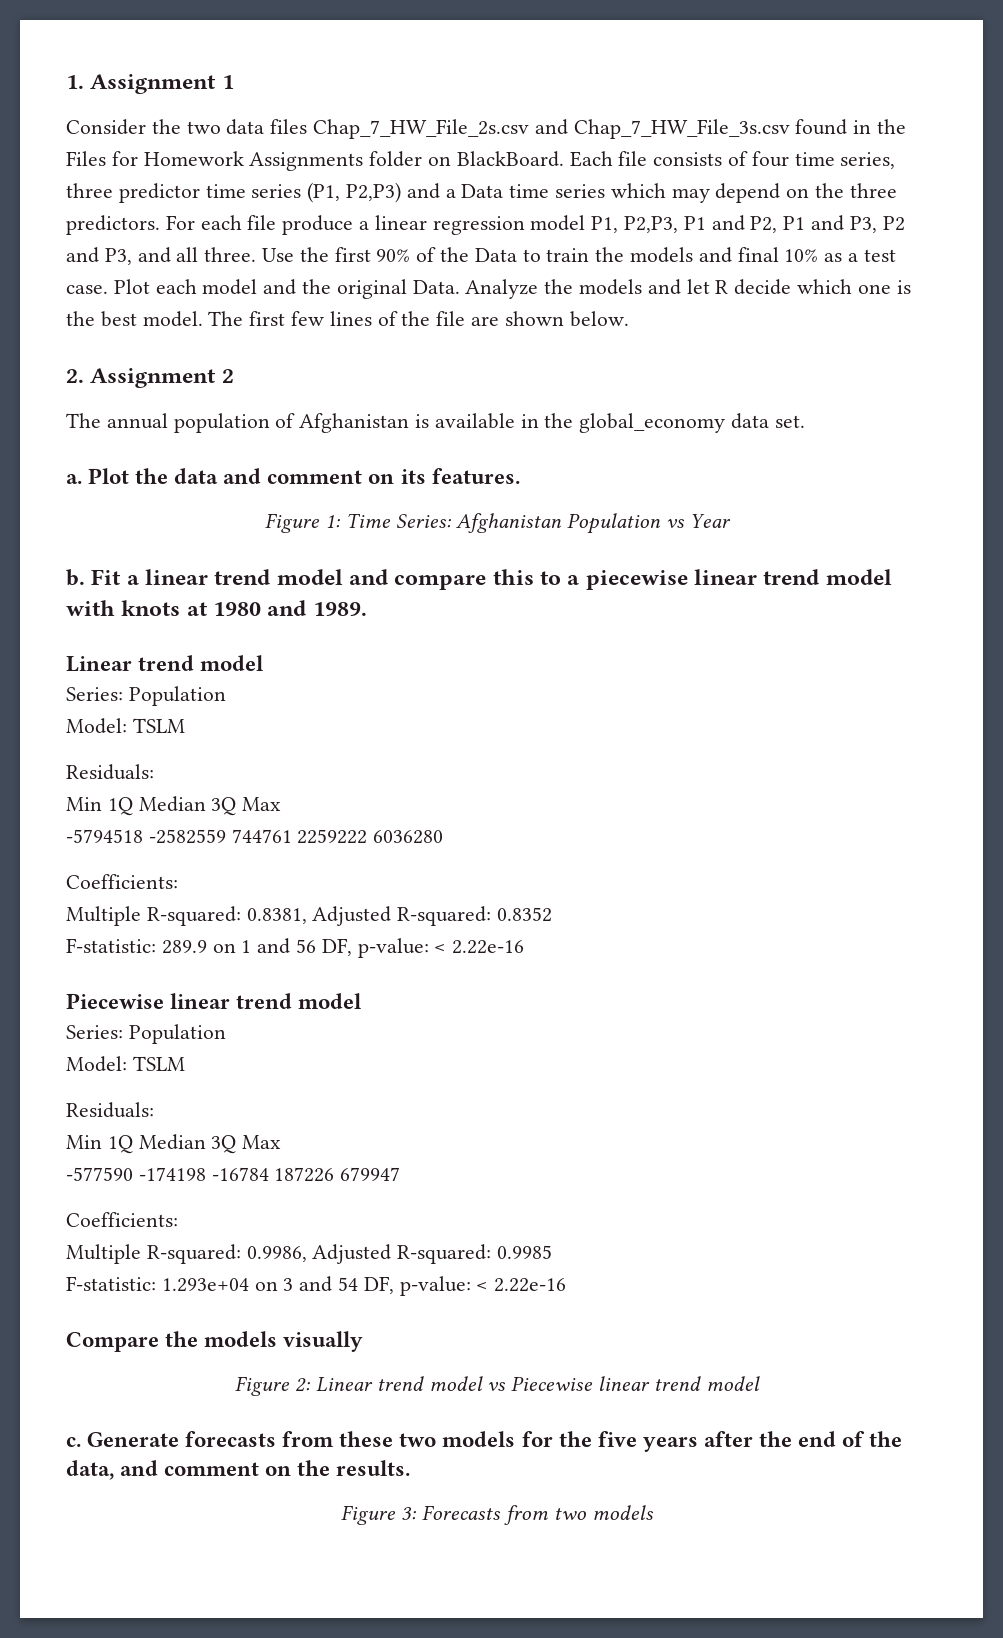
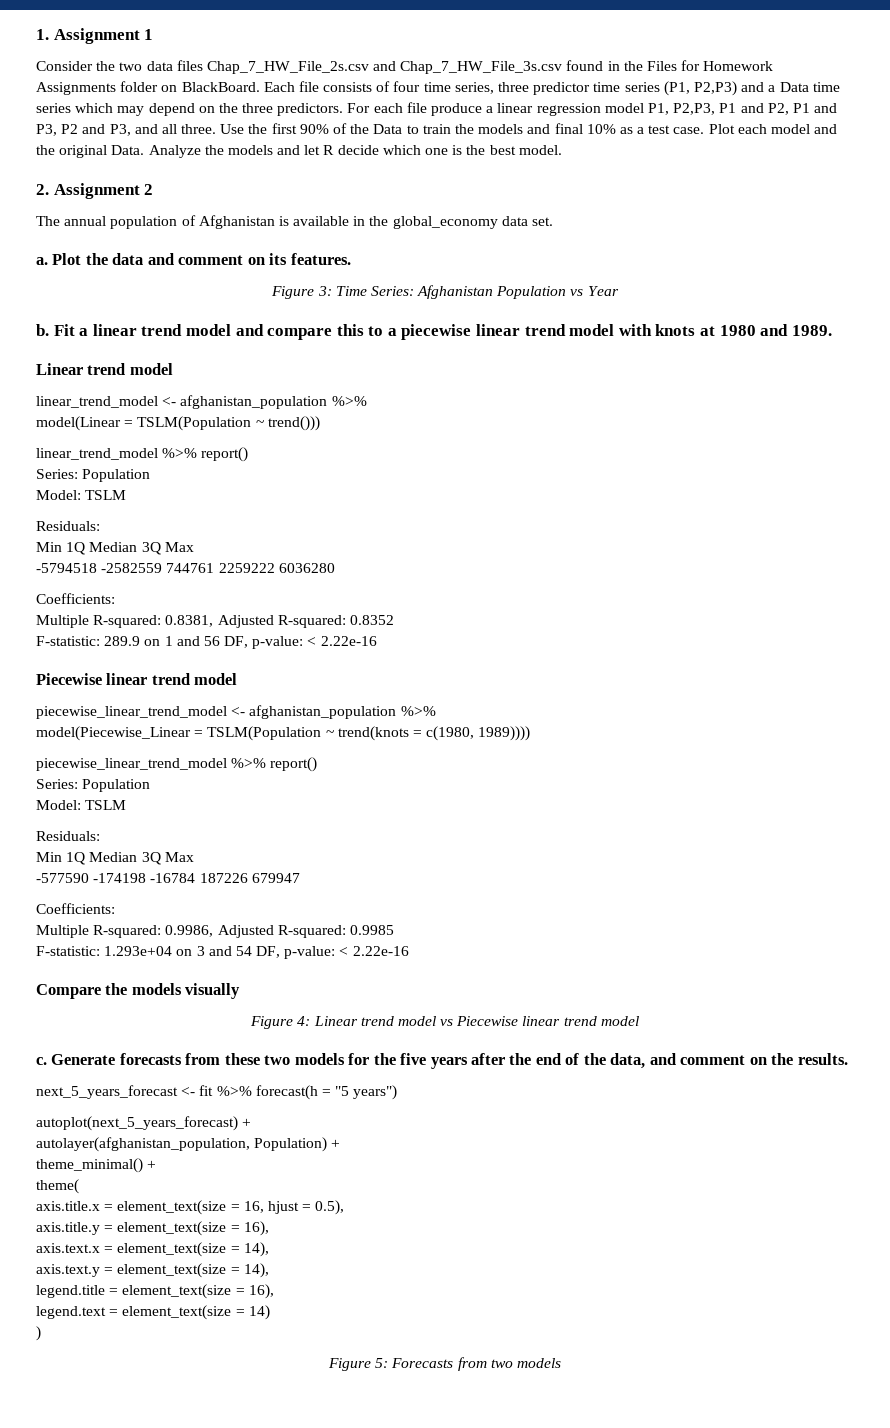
[208,311,629,327] The first few lines of the file are shown below. -> (562, 150) none
[324,514,341,528] 1: -> [317,286,332,296] 3:
(265, 663) none -> [36,395,367,409] [36,416,320,431] [36,447,249,462] // linear_trend_model <- afghanistan_population %>% // model(Linear = TSLM(Population ~ trend())) // linear_trend_model %>% report()
(363, 1001) none -> [36,705,436,719] [36,726,531,741] [36,757,318,772] // piecewise_linear_trend_model <- afghanistan_population %>% // model(Piecewise_Linear = TSLM(Population ~ trend(knots = c(1980, 1989)))) // piecewise_linear_trend_model %>% report()
[295,1378,312,1392] 2: -> [297,1016,311,1026] 4:
[341,1505,418,1525] // Figure 3: -> [36,1085,398,1100] [36,1116,252,1131] [36,1137,341,1152] [36,1158,157,1173] [36,1179,79,1194] [36,1200,345,1215] [36,1221,269,1236] [36,1242,269,1257] [36,1263,269,1278] [36,1284,274,1299] [36,1305,270,1320] [36,1326,41,1341] [328,1358,389,1371] // next_5_years_forecast <- fit %>% forecast(h = "5 years") // autoplot(next_5_years_forecast) + // autolayer(afghanistan_population, Population) + // theme_minimal() + // theme( // axis.title.x = element_text(size = 16, hjust = 0.5), // axis.title.y = element_text(size = 16), // axis.text.x = element_text(size = 14), // axis.text.y = element_text(size = 14), // legend.title = element_text(size = 16), // legend.text = element_text(size = 14) // ) // Figure 5:

